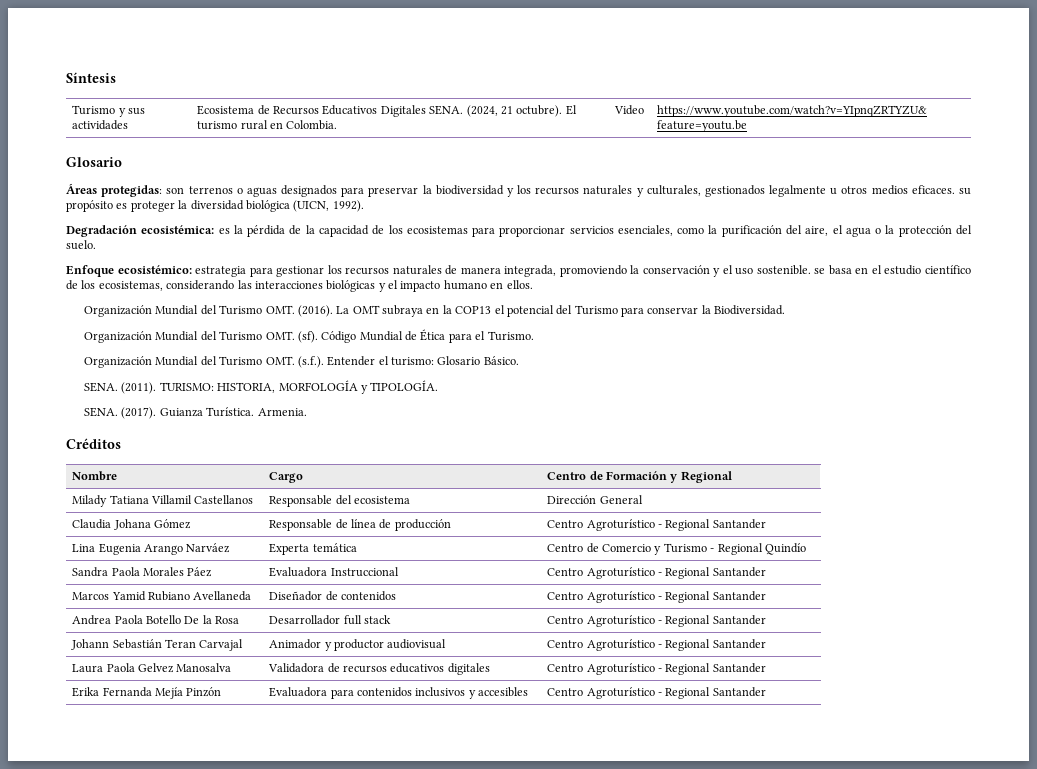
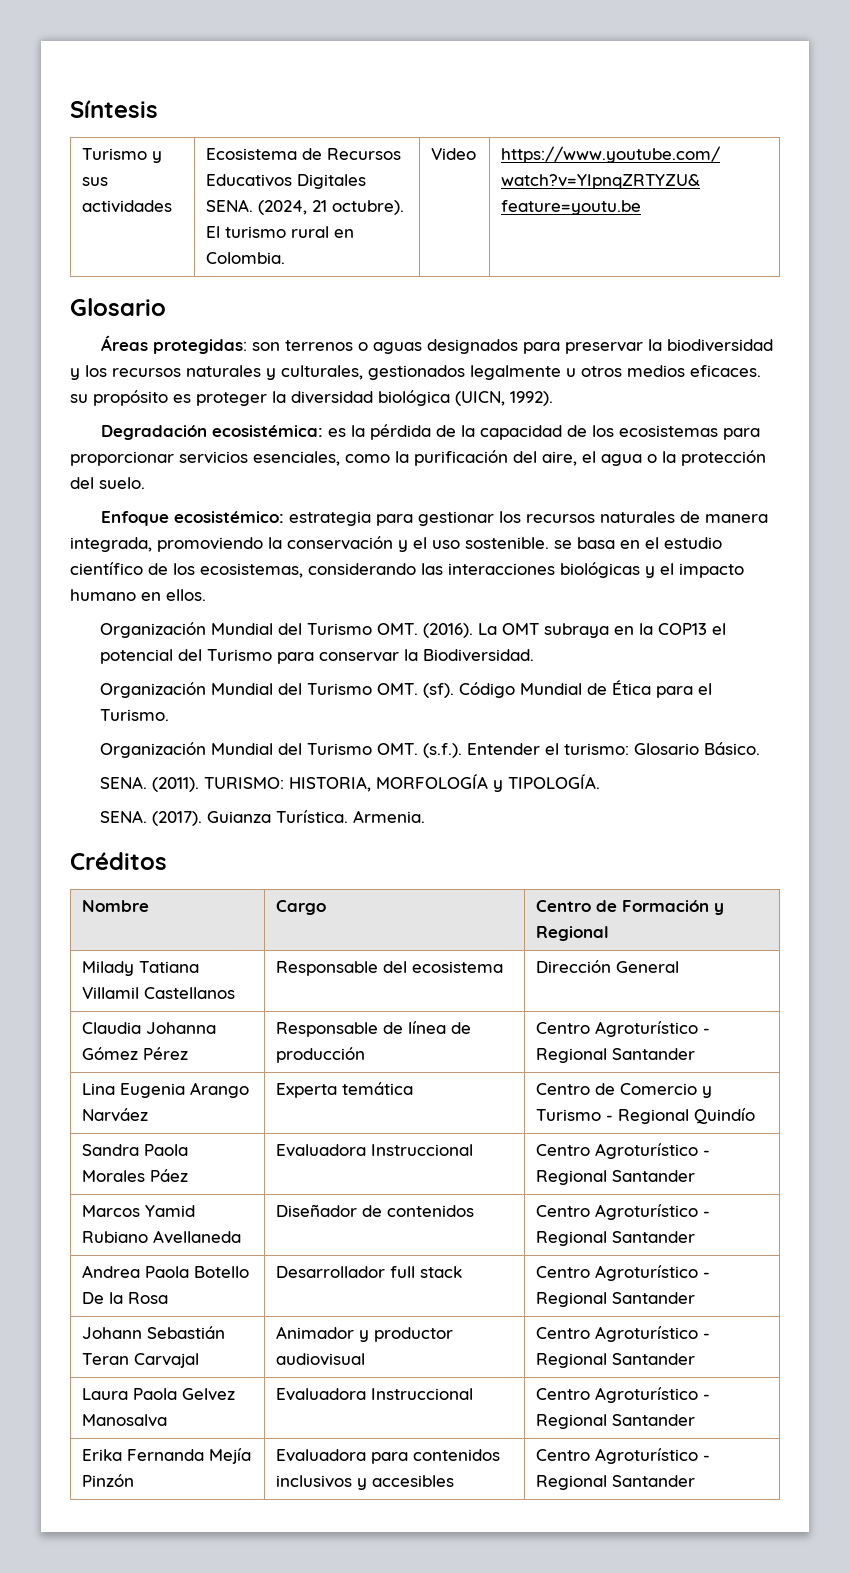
[113,519,151,530] Johana -> [145,1022,216,1034] Johanna
(192, 524) none -> [142,1047,188,1060] Pérez
[268,663,490,675] Validadora de recursos educativos digitales -> [275,1388,473,1401] Evaluadora Instruccional

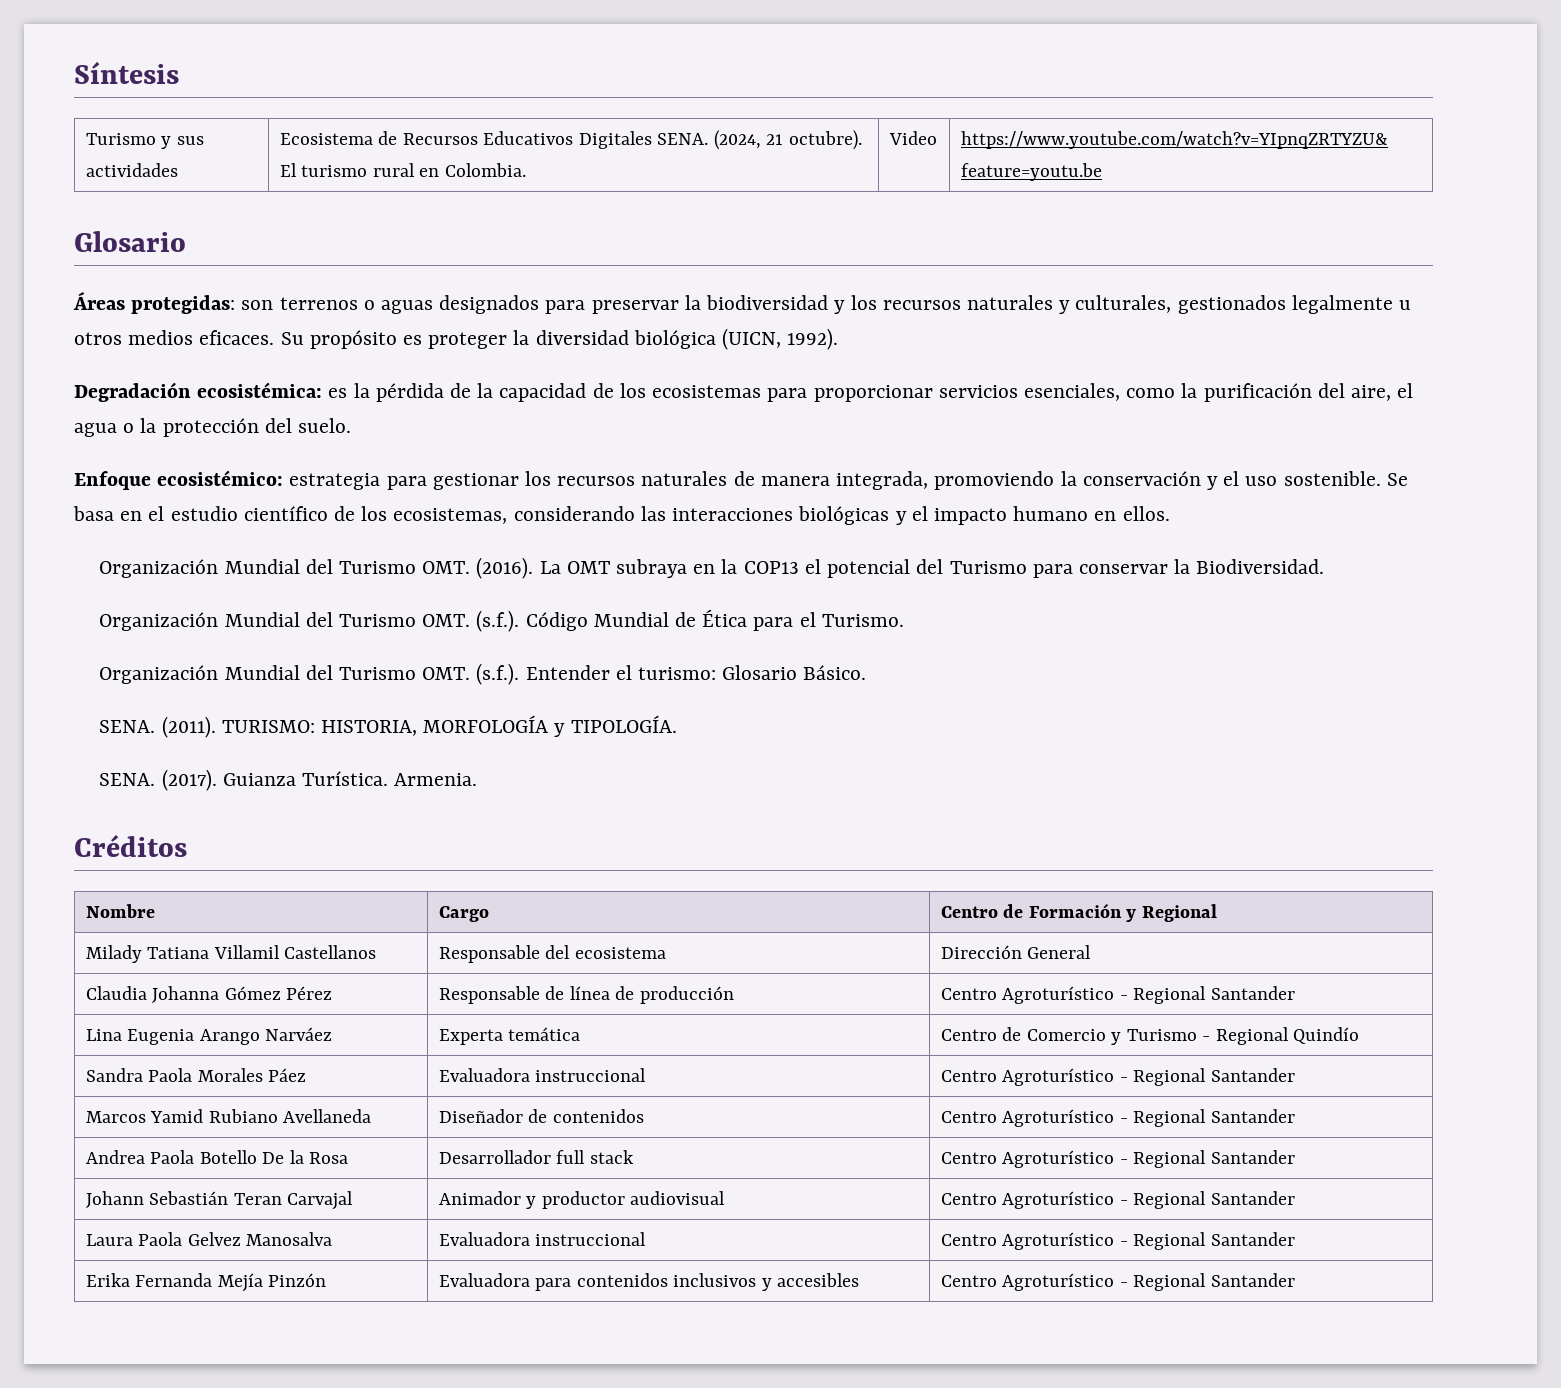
[70,394,88,403] su -> [280,332,304,345] Su
[554,540,572,549] se -> [1386,473,1408,486] Se
[422,683,454,698] (sf). -> [476,610,520,632] (s.f.).
[370,1144,473,1156] Instruccional -> [535,1068,647,1082] instruccional
[370,1388,473,1400] Instruccional -> [535,1232,647,1246] instruccional

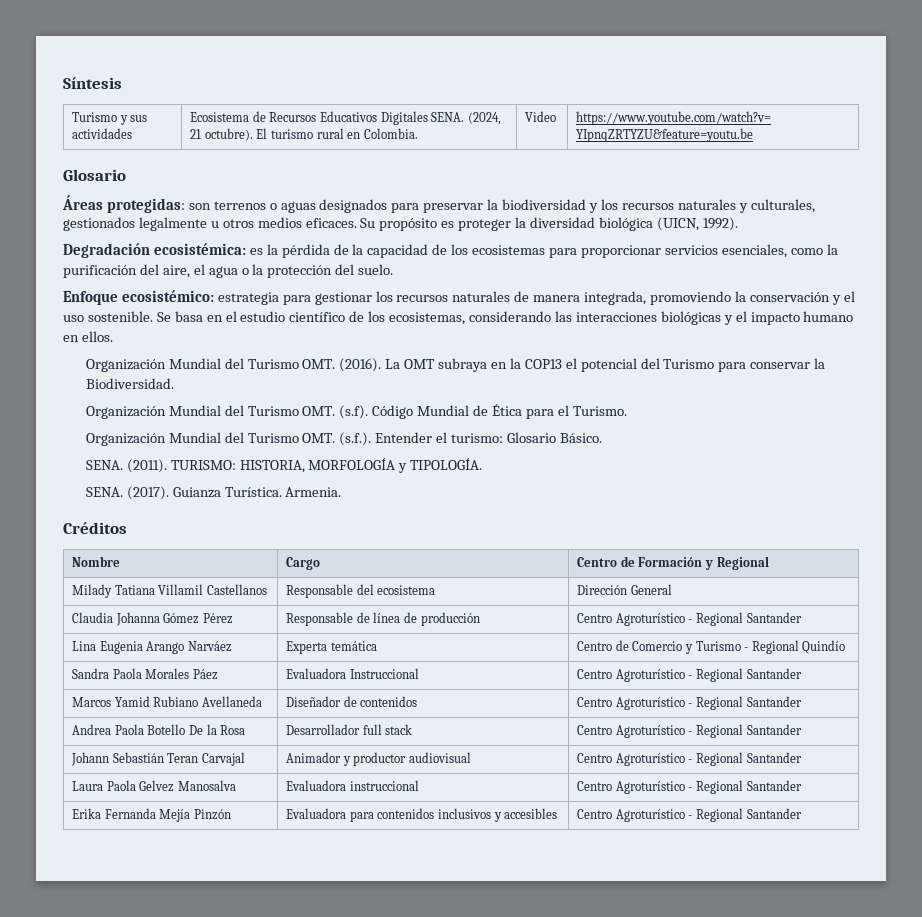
[476,610,520,632] (s.f.). -> [339,405,369,419] (s.f).
[535,1068,647,1082] instruccional -> [349,668,419,679] Instruccional

